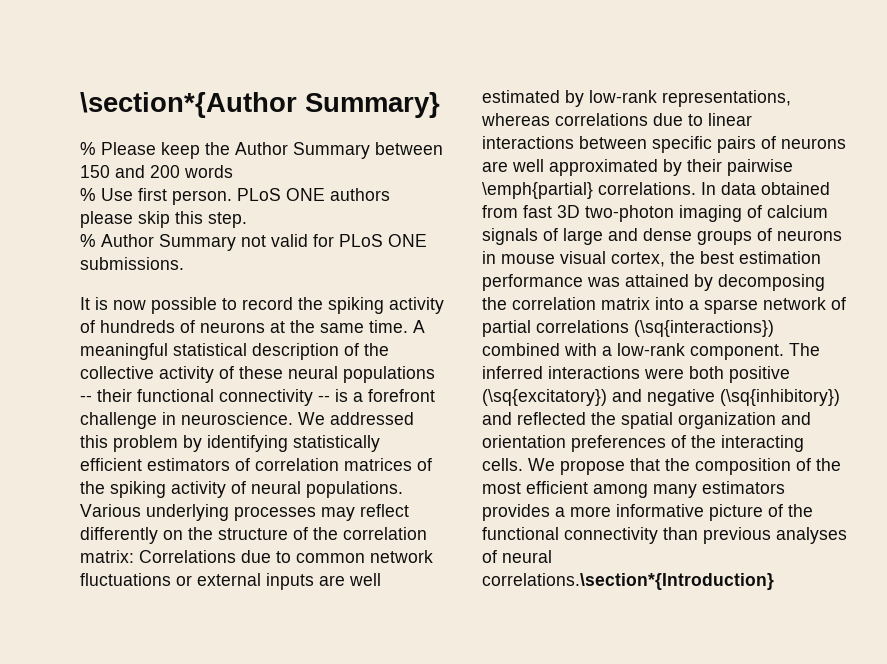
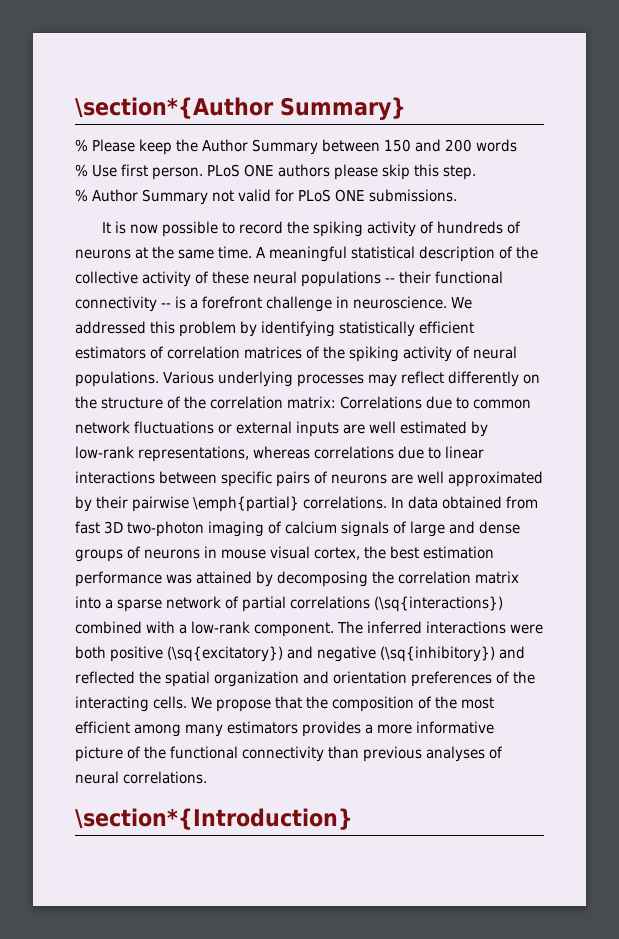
[482,573,774,590] correlations.\section*{Introduction} -> [123,771,207,784] [75,808,353,830] correlations. // \section*{Introduction}

